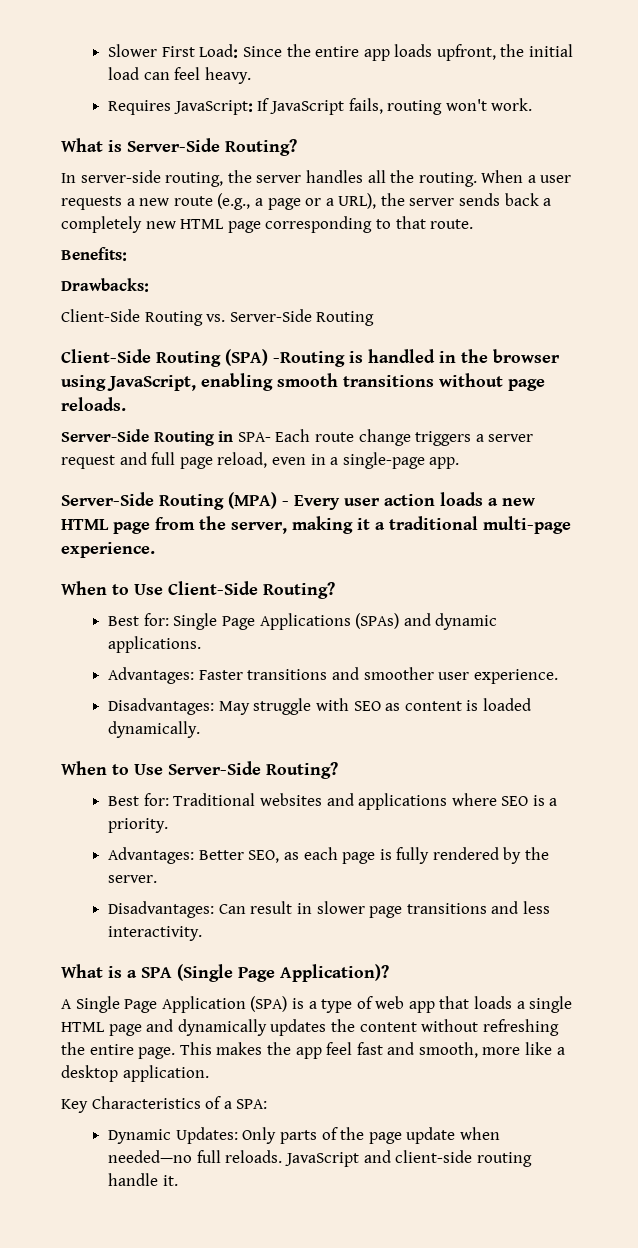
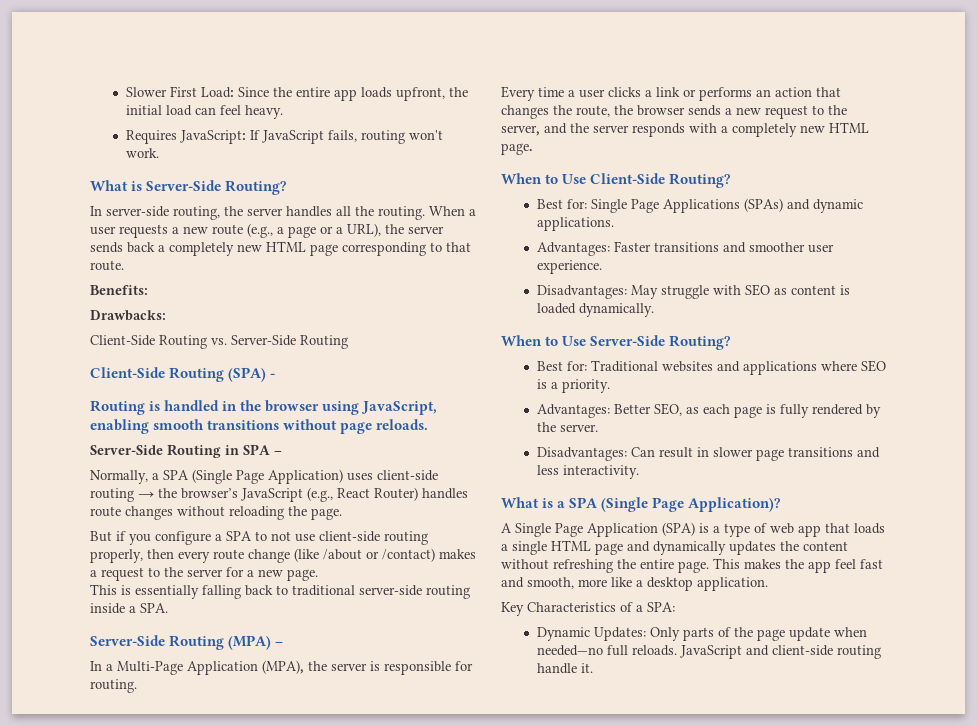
[273,351,345,367] -Routing -> [270,373,276,378] [90,400,145,415] - // Routing
[237,429,534,446] [61,452,460,469] [61,492,535,510] [61,516,571,534] [61,542,155,558] SPA- Each route change triggers a server request and full page reload, even in a single-page app. // Server-Side Routing (MPA) - Every user action loads a new HTML page from the server, making it a traditional multi-page experience. -> [243,444,282,455] [90,469,438,484] [90,487,468,502] [90,506,342,520] [90,531,428,545] [90,548,476,563] [90,567,318,581] [90,584,470,599] [90,603,168,614] [90,635,284,650] [90,660,473,675] [90,679,137,693] [501,86,841,101] [501,105,847,119] [501,122,869,137] [501,143,533,155] SPA – // Normally, a SPA (Single Page Application) uses client-side routing → the browser’s JavaScript (e.g., React Router) handles route changes without reloading the page. // But if you configure a SPA to not use client-side routing properly, then every route change (like /about or /contact) makes a request to the server for a new page. // This is essentially falling back to traditional server-side routing inside a SPA. // Server-Side Routing (MPA) – // In a Multi-Page Application (MPA), the server is responsible for routing. // Every time a user clicks a link or performs an action that changes the route, the browser sends a new request to the server, and the server responds with a completely new HTML page.

